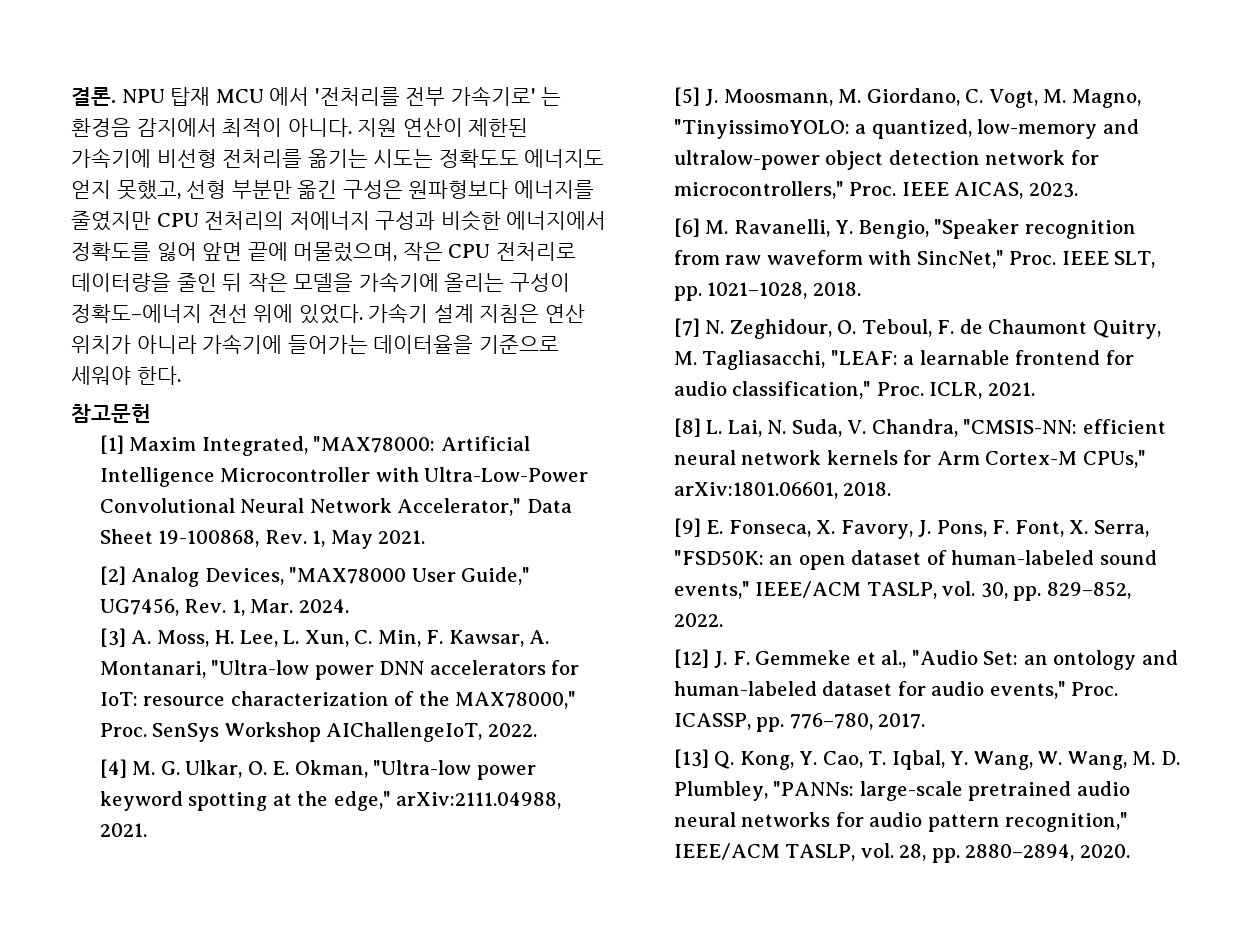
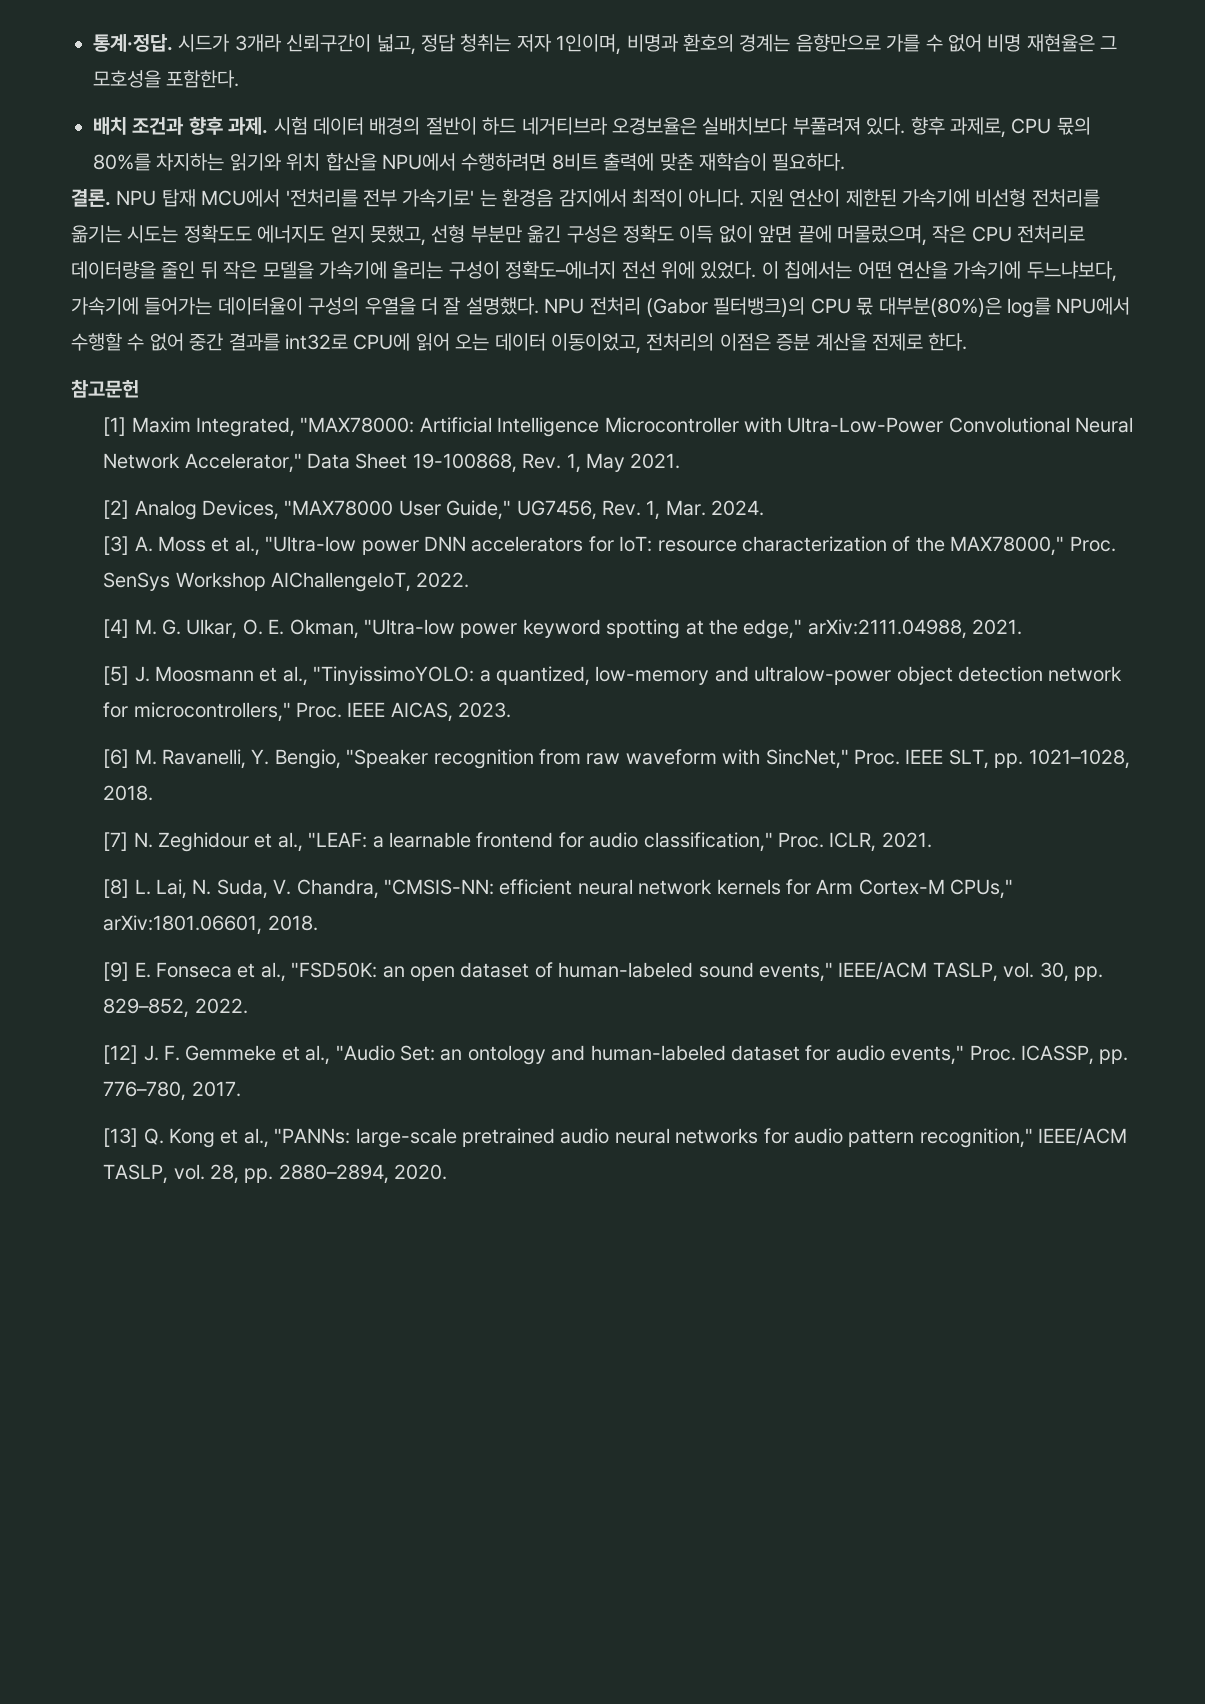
(71, 96) none -> [93,34,1118,55] [93,70,240,88] [93,116,1091,138] [93,153,846,171] 통계·정답. 시드가 3개라 신뢰구간이 넓고, 정답 청취는 저자 1인이며, 비명과 환호의 경계는 음향만으로 가를 수 없어 비명 재현율은 그 모호성을 포함한다. // 배치 조건과 향후 과제. 시험 데이터 배경의 절반이 하드 네거티브라 오경보율은 실배치보다 부풀려져 있다. 향후 과제로, CPU 몫의 80%를 차지하는 읽기와 위치 합산을 NPU에서 수행하려면 8비트 출력에 맞춘 재학습이 필요하다. //
[215,87,310,106] MCU 에서 -> [201,189,281,207] MCU에서
[408,180,594,199] [71,210,607,231] [71,242,197,261] 원파형보다 에너지를 줄였지만 CPU 전처리의 저에너지 구성과 비슷한 에너지에서 정확도를 잃어 -> [622,225,753,243] 정확도 이득 없이
[368,303,585,323] [71,334,559,354] [71,366,131,385] 가속기 설계 지침은 연산 위치가 아니라 가속기에 들어가는 데이터율을 기준으로 세워야 -> [761,261,1117,282] [71,297,1131,318] [71,333,923,354] 이 칩에서는 어떤 연산을 가속기에 두느냐보다, 가속기에 들어가는 데이터율이 구성의 우열을 더 잘 설명했다. NPU 전처리 (Gabor 필터뱅크)의 CPU 몫 대부분(80%)은 log를 NPU에서 수행할 수 없어 중간 결과를 int32로 CPU에 읽어 오는 데이터 이동이었고, 전처리의 이점은 증분 계산을 전제로
[156,630,550,647] [99,661,206,678] Moss, H. Lee, L. Xun, C. Min, F. Kawsar, A. Montanari, -> [157,536,260,556] Moss et al.,
[723,88,1141,108] Moosmann, M. Giordano, C. Vogt, M. Magno, -> [154,666,308,686] Moosmann et al.,
[729,319,1161,339] [673,350,826,370] Zeghidour, O. Teboul, F. de Chaumont Quitry, M. Tagliasacchi, -> [157,832,303,852] Zeghidour et al.,
[728,520,1149,539] Fonseca, X. Favory, J. Pons, F. Font, X. Serra, -> [155,962,286,982] Fonseca et al.,
[739,750,1180,770] [673,781,768,801] Kong, Y. Cao, T. Iqbal, Y. Wang, W. Wang, M. D. Plumbley, -> [168,1128,269,1148] Kong et al.,

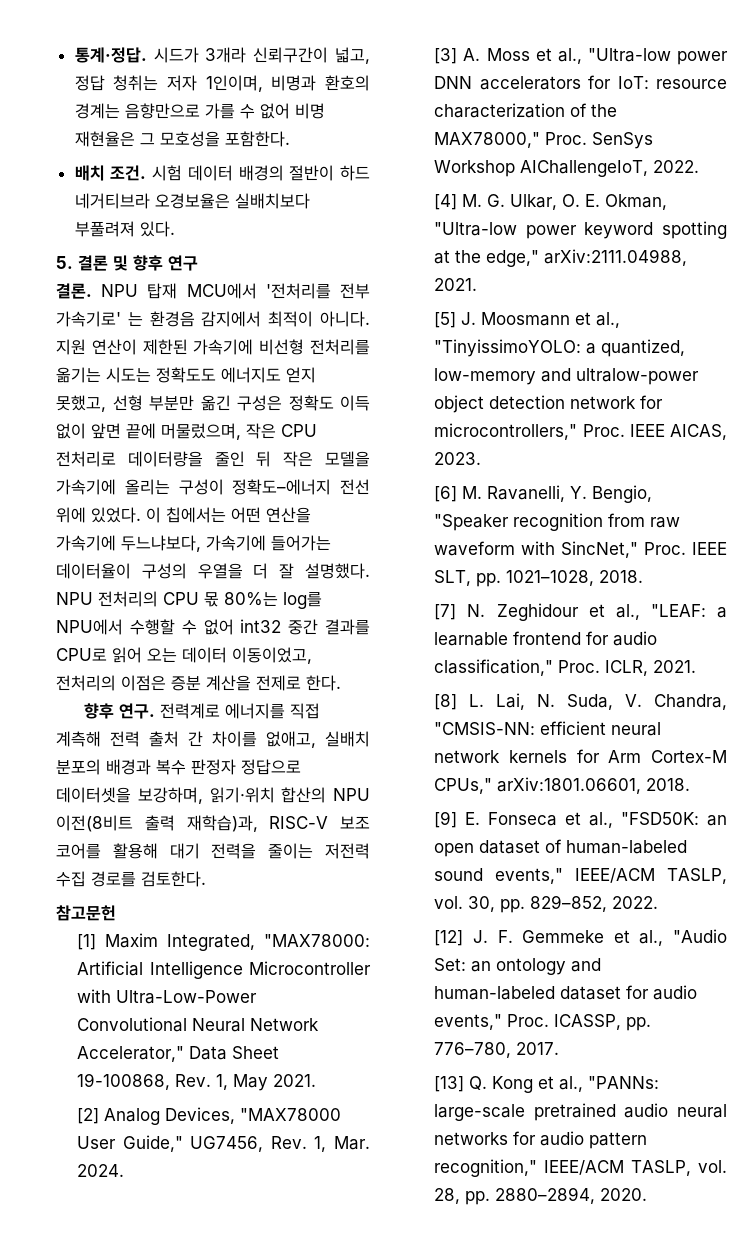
[132,116,269,135] 조건과 향후 과제. -> [110,165,147,181] 조건.
[910,117,1091,138] [93,153,846,171] 향후 과제로, CPU 몫의 80%를 차지하는 읽기와 위치 합산을 NPU에서 수행하려면 8비트 출력에 맞춘 재학습이 필요하다. -> [56,255,198,271] // 5. 결론 및 향후 연구
[589,297,806,317] 전처리 (Gabor 필터뱅크)의 -> [98,591,158,607] 전처리의
[878,297,1002,317] 대부분(80%)은 -> [224,592,278,606] 80%는
(184, 342) none -> [240,619,282,633] int32
[285,333,411,351] int32로 CPU에 -> [56,648,107,661] CPU로
(968, 342) none -> [84,703,321,719] [56,731,370,748] [56,759,301,775] [56,787,370,804] [56,815,370,832] [56,843,371,859] [56,871,206,887] // 향후 연구. 전력계로 에너지를 직접 계측해 전력 출처 간 차이를 없애고, 실배치 분포의 배경과 복수 판정자 정답으로 데이터셋을 보강하며, 읽기·위치 합산의 NPU 이전(8비트 출력 재학습)과, RISC-V 보조 코어를 활용해 대기 전력을 줄이는 저전력 수집 경로를 검토한다.

